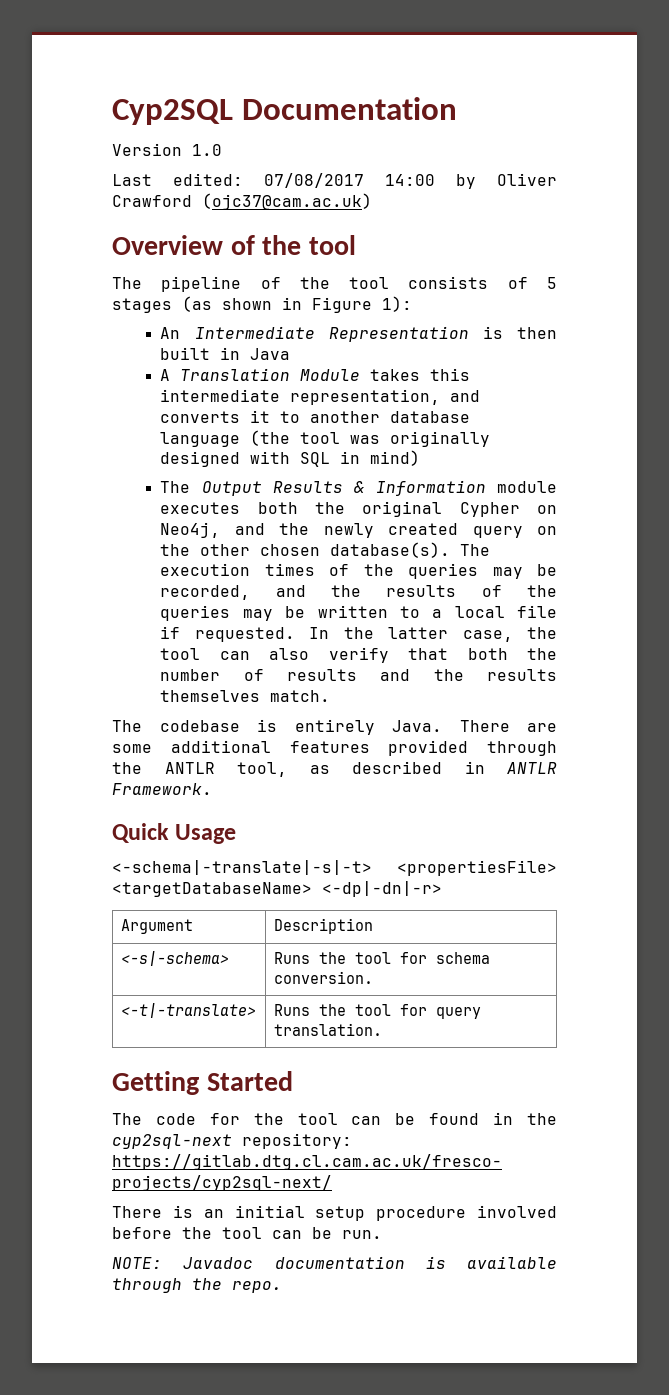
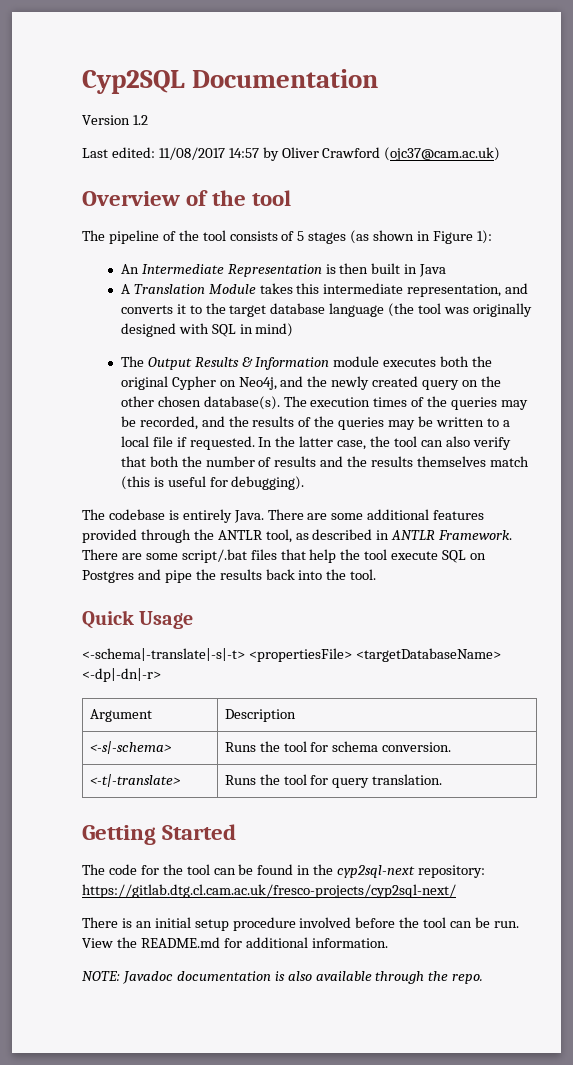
[192,144,222,156] 1.0 -> [132,115,148,125] 1.2
[264,173,435,188] 07/08/2017 14:00 -> [158,147,259,160] 11/08/2017 14:57
[310,411,381,423] another -> [205,303,267,317] the target
[270,690,331,702] match. -> [489,456,529,467] [120,476,305,490] match (this is useful for debugging).
(212, 789) none -> [82,549,487,563] [82,569,377,583] There are some script/.bat files that help the tool execute SQL on Postgres and pipe the results back into the tool.
(382, 1234) none -> [82,937,388,948] View the README.md for additional information.
(446, 1262) none -> [287,971,312,981] also

